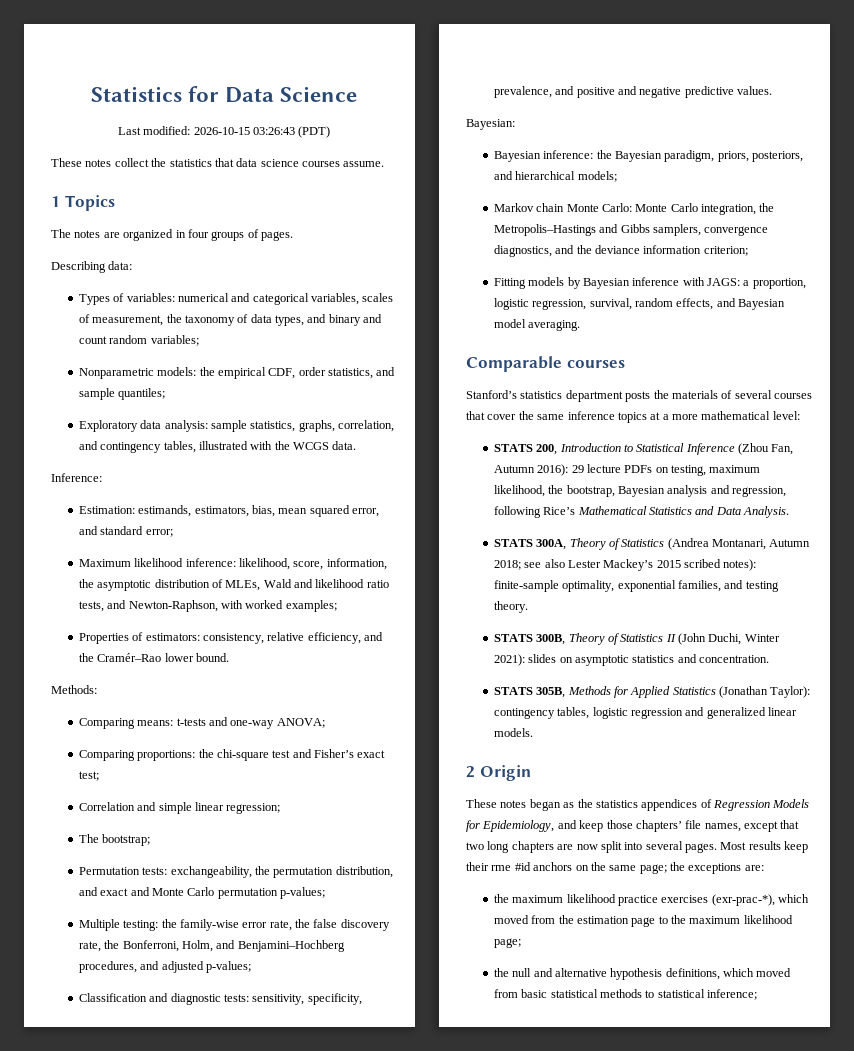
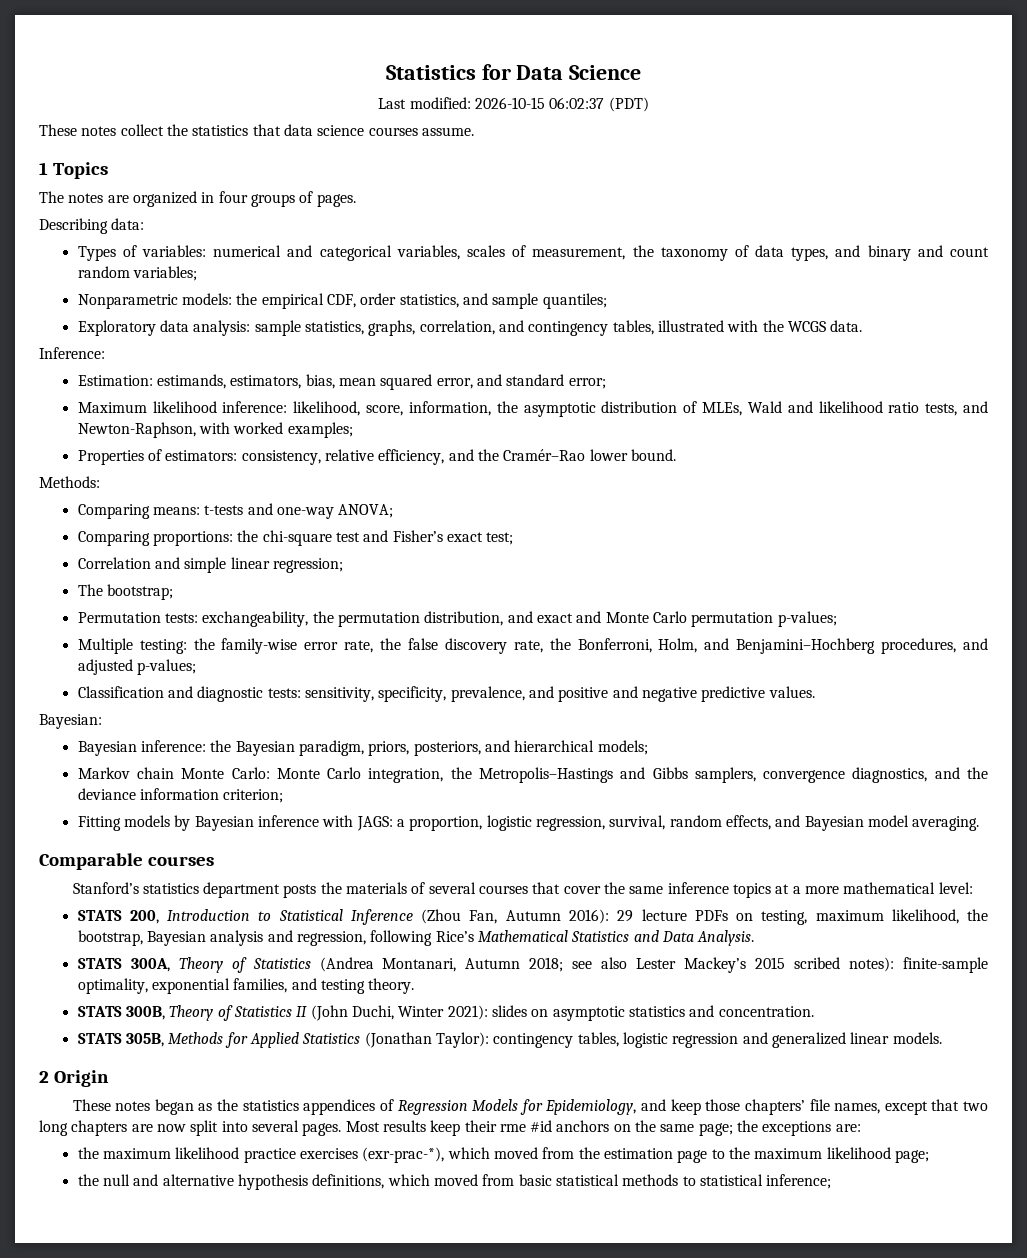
[252,127,295,135] 03:26:43 -> [549,97,605,109] 06:02:37

